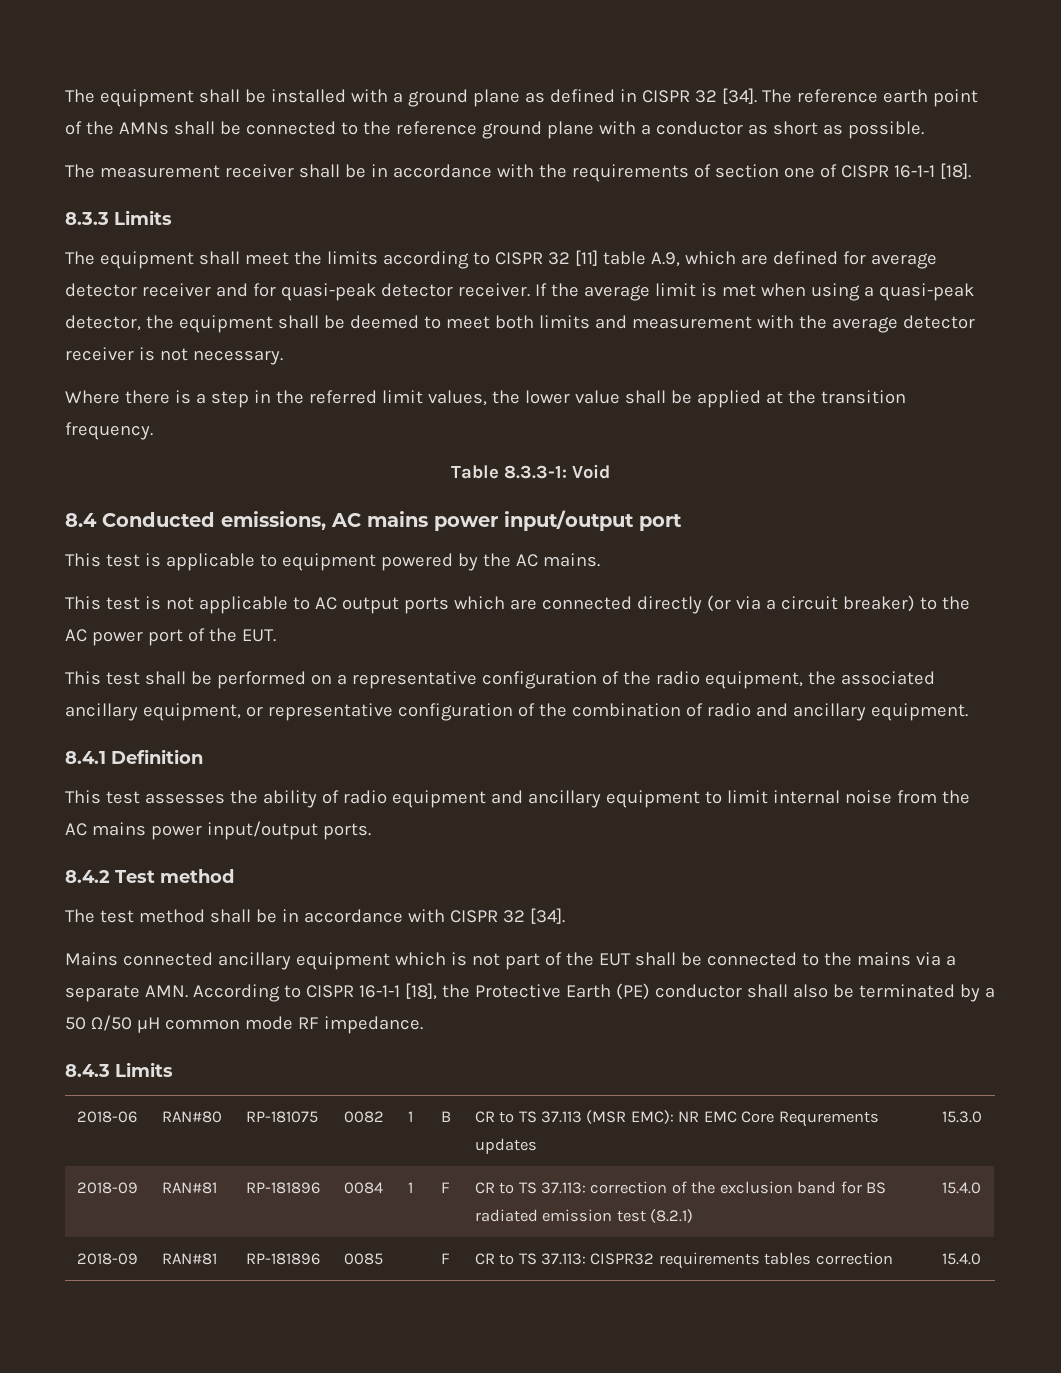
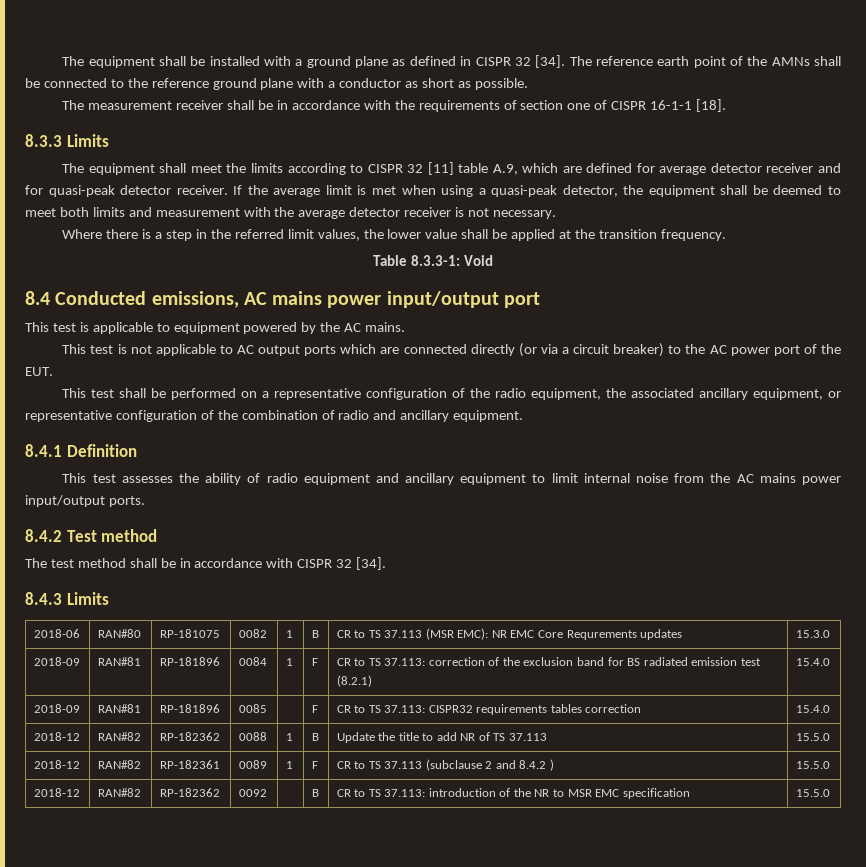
[65,952,956,970] [65,983,995,1002] [65,1015,423,1034] // Mains connected ancillary equipment which is not part of the EUT shall be connected to the mains via a separate AMN. According to CISPR 16-1-1 [18], the Protective Earth (PE) conductor shall also be terminated by a 50 Ω/50 μH common mode RF impedance. -> (387, 563) none
(981, 1259) none -> [33,732,80,741] [97,732,141,741] [159,732,220,741] [238,732,267,741] [285,733,293,741] [311,733,319,741] [336,732,547,743] [795,733,830,741] [33,760,80,769] [97,760,141,769] [159,760,220,769] [238,760,267,769] [285,761,293,769] [311,761,318,769] [336,759,554,771] [795,761,830,769] [33,788,80,797] [97,788,141,797] [159,788,220,797] [238,789,267,797] [311,789,319,797] [336,788,690,799] [795,789,830,797] // 2018-12 | RAN#82 | RP-182362 | 0088 | 1 | B | Update the title to add NR of TS 37.113 | 15.5.0 // 2018-12 | RAN#82 | RP-182361 | 0089 | 1 | F | CR to TS 37.113 (subclause 2 and 8.4.2 ) | 15.5.0 // 2018-12 | RAN#82 | RP-182362 | 0092 | | B | CR to TS 37.113: introduction of the NR to MSR EMC specification | 15.5.0

